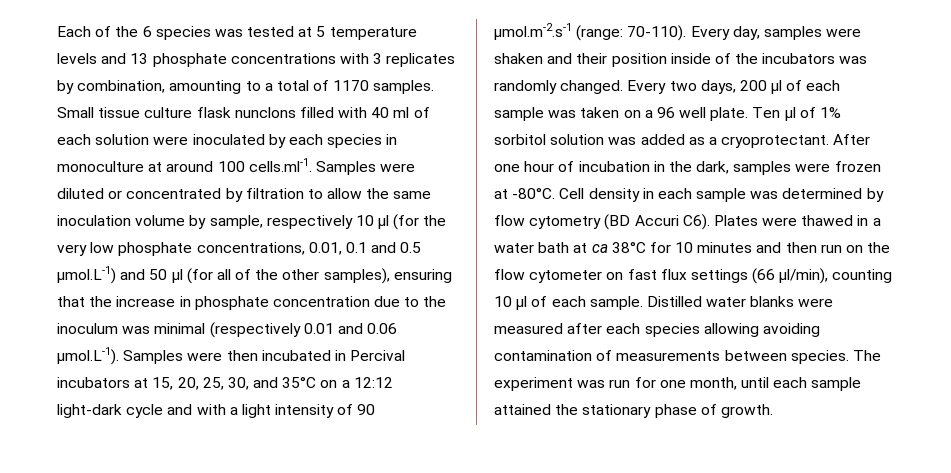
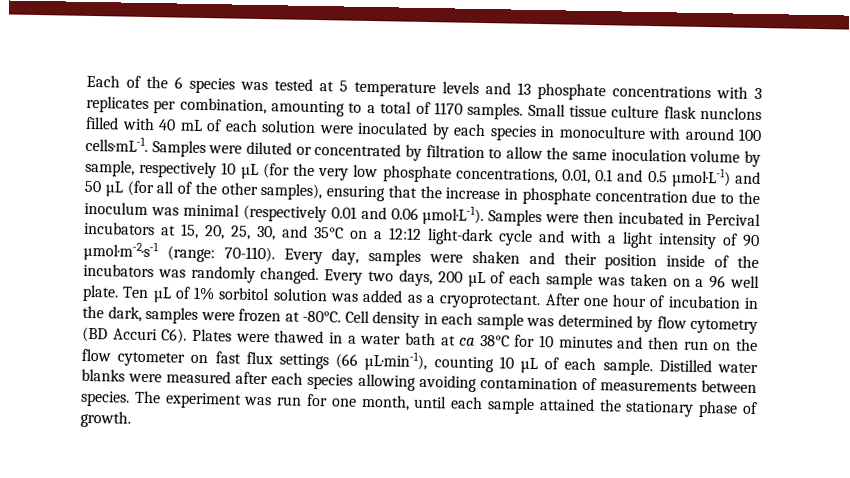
[57,80,74,94] by -> [153,100,177,114] per
[393,107,410,118] ml -> [179,119,203,131] mL
[148,162,163,172] at -> [648,127,681,140] with
[248,158,312,172] cells.ml-1. -> [85,135,148,152] cells·mL-1.
[378,215,390,229] µl -> [240,163,259,179] µL
[57,266,116,284] µmol.L-1) -> [670,167,731,188] µmol·L-1)
[171,269,183,283] µl -> [104,181,123,197] µL
[57,347,119,365] µmol.L-1). -> [422,204,485,226] µmol·L-1).
[494,23,572,40] µmol.m-2.s-1 -> [83,240,159,262] µmol·m-2·s-1
[771,80,783,94] µl -> [467,271,486,288] µL
[784,107,796,121] µl -> [152,287,172,303] µL
[779,268,829,284] µl/min), -> [364,350,428,372] µL·min-1),
[516,296,528,310] µl -> [520,357,538,374] µL

